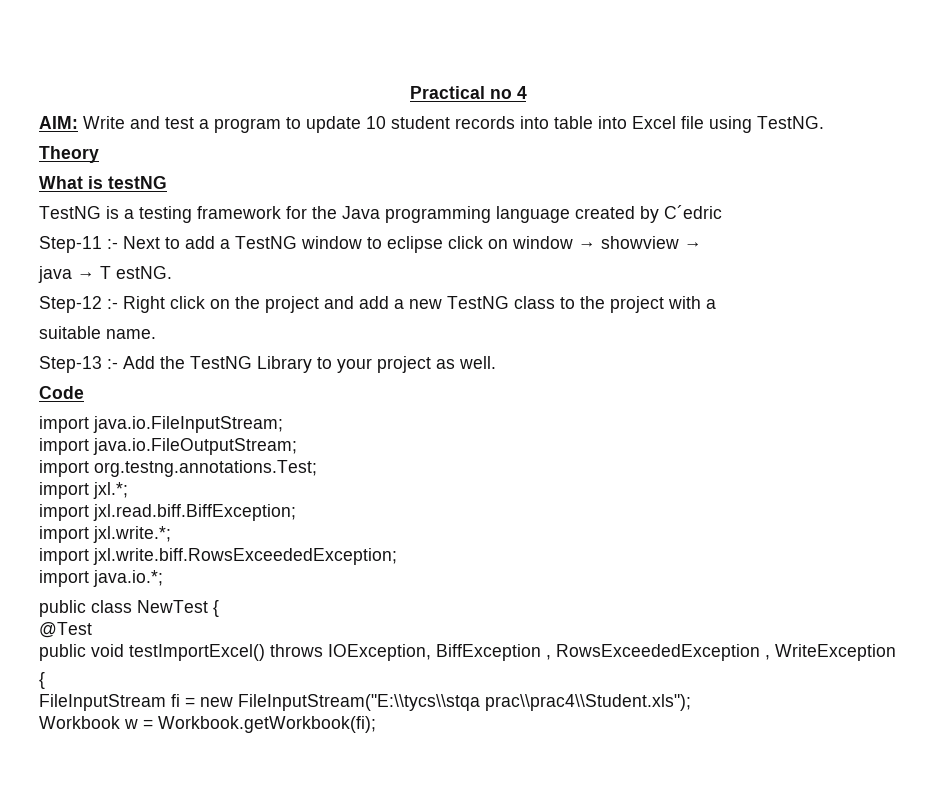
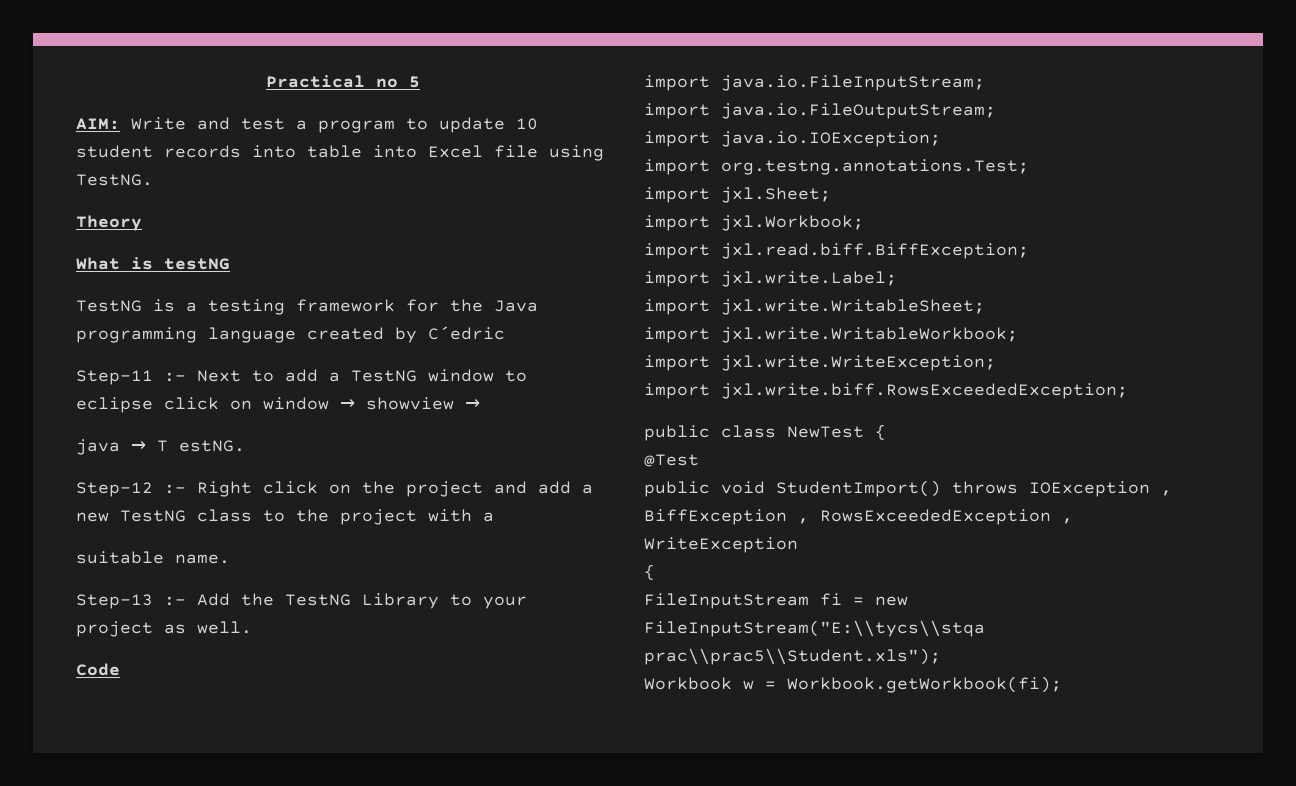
[516,86,527,99] 4 -> [409,76,420,88] 5
(297, 446) none -> [644,131,941,147] // import java.io.IOException;
[93,482,128,499] jxl.*; -> [721,187,831,203] [644,215,864,231] jxl.Sheet; // import jxl.Workbook;
[93,526,171,543] jxl.write.*; -> [721,271,897,287] [644,299,985,315] [644,327,1018,343] [644,355,996,371] jxl.write.Label; // import jxl.write.WritableSheet; // import jxl.write.WritableWorkbook; // import jxl.write.WriteException;
[39,570,163,587] // import java.io.*; -> (1128, 391) none
[129,644,431,661] testImportExcel() throws IOException, -> [776,480,1172,497] StudentImport() throws IOException ,
[485,694,691,711] prac\\prac4\\Student.xls"); -> [644,648,941,665] prac\\prac5\\Student.xls");

